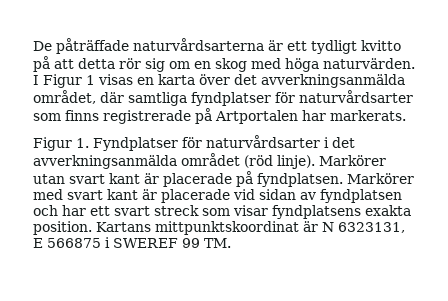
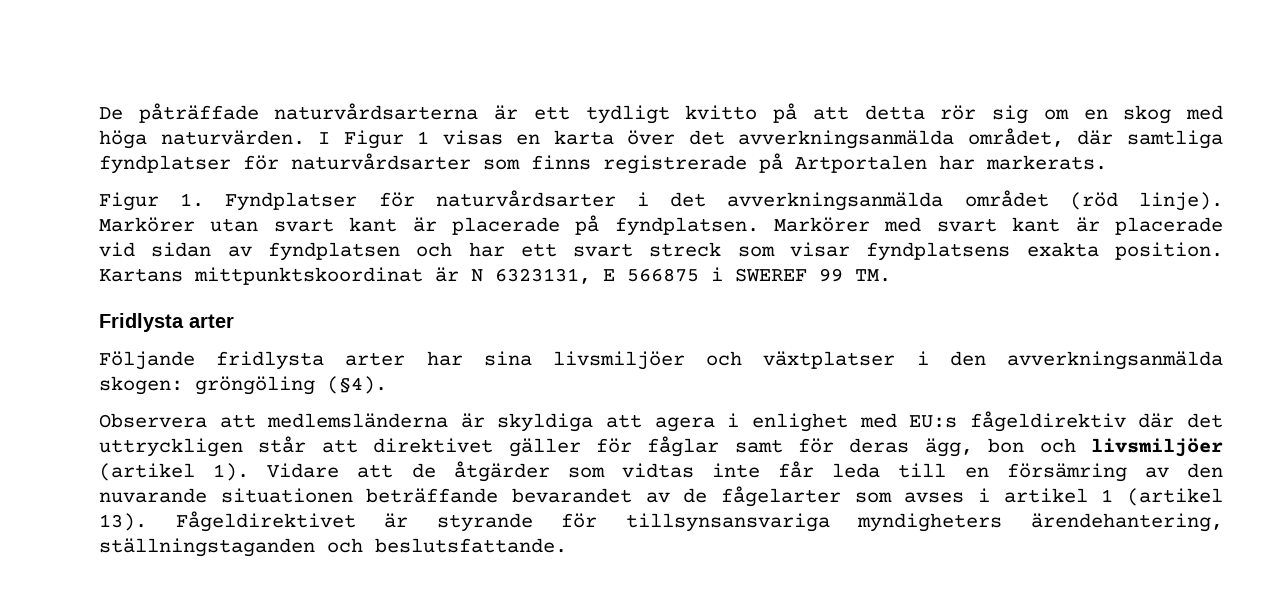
(231, 243) none -> [99,313,234,332] [99,351,1224,370] [99,376,387,395] [99,411,1223,432] [99,436,1223,457] [99,461,1223,482] [99,486,1223,507] [99,511,1223,532] [99,538,567,557] // Fridlysta arter // Följande fridlysta arter har sina livsmiljöer och växtplatser i den avverkningsanmälda skogen: gröngöling (§4). // Observera att medlemsländerna är skyldiga att agera i enlighet med EU:s fågeldirektiv där det uttryckligen står att direktivet gäller för fåglar samt för deras ägg, bon och livsmiljöer (artikel 1). Vidare att de åtgärder som vidtas inte får leda till en försämring av den nuvarande situationen beträffande bevarandet av de fågelarter som avses i artikel 1 (artikel 13). Fågeldirektivet är styrande för tillsynsansvariga myndigheters ärendehantering, ställningstaganden och beslutsfattande.

